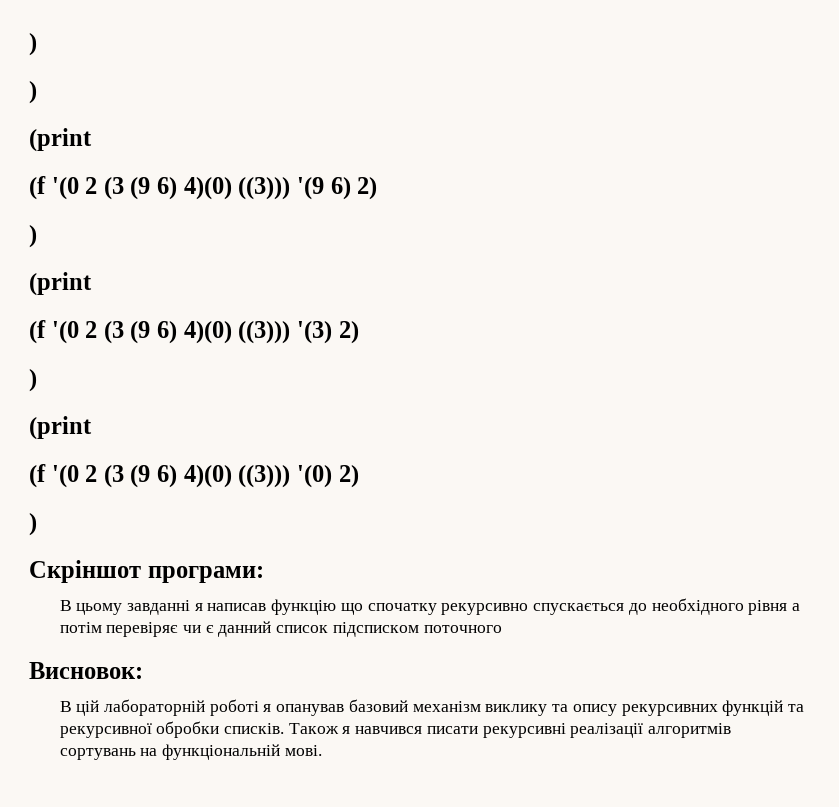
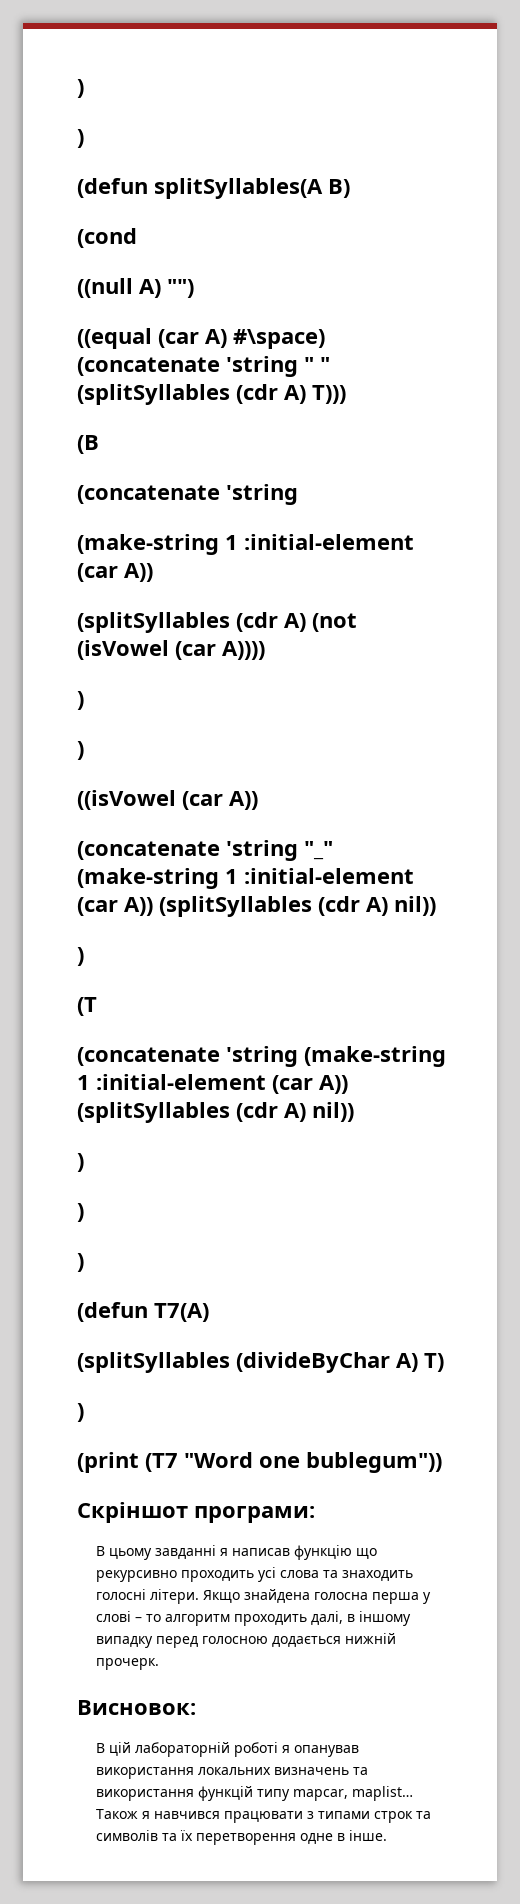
[29,33,37,56] [29,81,37,104] [29,128,92,152] [29,176,378,200] [29,225,37,248] [29,272,92,296] [29,320,359,344] [29,369,37,392] [29,416,92,440] [29,464,359,488] [29,513,37,536] ) // ) // (print // (f '(0 2 (3 (9 6) 4)(0) ((3))) '(9 6) 2) // ) // (print // (f '(0 2 (3 (9 6) 4)(0) ((3))) '(3) 2) // ) // (print // (f '(0 2 (3 (9 6) 4)(0) ((3))) '(0) 2) // ) -> [77,79,84,98] [77,129,84,148] [77,178,350,199] [77,228,137,248] [77,278,194,298] [77,328,325,349] [77,356,330,377] [77,384,346,405] [77,435,99,454] [77,484,298,505] [77,534,414,555] [77,563,153,582] [77,612,357,633] [77,640,265,660] [77,691,84,710] [77,741,84,760] [77,790,258,810] [77,840,333,861] [77,868,414,889] [77,896,436,917] [77,947,84,966] [77,997,97,1016] [77,1046,446,1067] [77,1074,348,1094] [77,1102,354,1123] [77,1153,84,1172] [77,1203,84,1222] [77,1253,84,1272] [77,1302,209,1322] [77,1352,444,1373] [77,1403,84,1422] [77,1452,442,1473] ) // ) // (defun splitSyllables(A B) // (cond // ((null A) "") // ((equal (car A) #\space) (concatenate 'string " " (splitSyllables (cdr A) T))) // (B // (concatenate 'string // (make-string 1 :initial-element (car A)) // (splitSyllables (cdr A) (not (isVowel (car A)))) // ) // ) // ((isVowel (car A)) // (concatenate 'string "_" (make-string 1 :initial-element (car A)) (splitSyllables (cdr A) nil)) // ) // (T // (concatenate 'string (make-string 1 :initial-element (car A)) (splitSyllables (cdr A) nil)) // ) // ) // ) // (defun T7(A) // (splitSyllables (divideByChar A) T) // ) // (print (T7 "Word one bublegum"))
[367,598,800,615] [59,621,502,637] спочатку рекурсивно спускається до необхідного рівня а потім перевіряє чи є данний список підсписком поточного -> [95,1567,413,1582] [95,1589,431,1604] [95,1611,411,1626] [95,1633,396,1648] [95,1658,159,1670] рекурсивно проходить усі слова та знаходить голосні літери. Якщо знайдена голосна перша у слові – то алгоритм проходить далі, в іншому випадку перед голосною додається нижній прочерк.
[348,699,804,716] [59,721,732,738] [59,744,322,760] базовий механізм виклику та опису рекурсивних функцій та рекурсивної обробки списків. Також я навчився писати рекурсивні реалізації алгоритмів сортувань на функціональній мові. -> [95,1767,368,1779] [95,1786,413,1801] [95,1809,431,1823] [95,1830,387,1845] використання локальних визначень та використання функцій типу mapcar, maplist… Також я навчився працювати з типами строк та символів та їх перетворення одне в інше.

